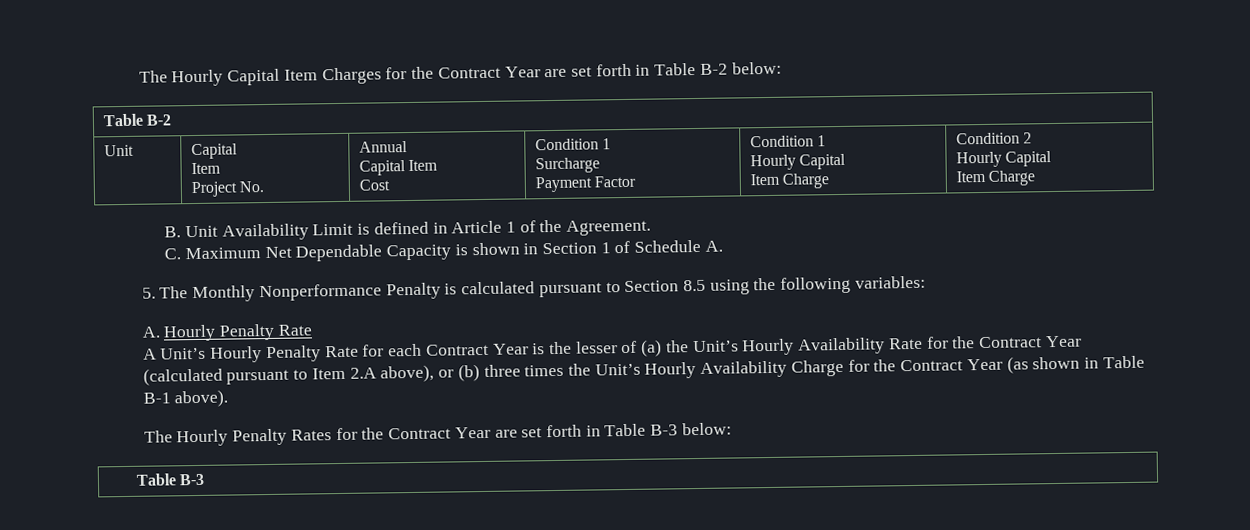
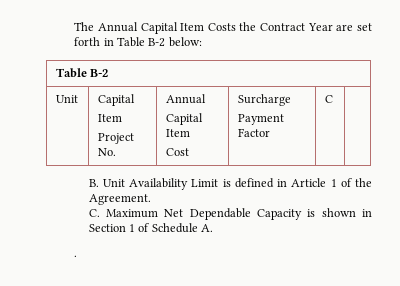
[138,67,408,87] The Hourly Capital Item Charges for -> [74,22,236,34] The Annual Capital Item Costs
[534,138,611,151] Condition 1 // -> (189, 152) none
[749,135,826,148] [749,153,846,171] [749,173,829,189] [955,132,1032,145] [955,151,1052,168] [955,170,1035,186] Condition 1 // Hourly Capital // Item Charge | Condition 2 // Hourly Capital // Item Charge -> [324,95,333,103] C |
[141,275,926,303] [141,323,312,342] [142,335,1082,363] [142,355,1145,386] [142,389,229,408] [143,422,732,447] [135,473,205,486] 5. The Monthly Nonperformance Penalty is calculated pursuant to Section 8.5 using the following variables: // A. Hourly Penalty Rate // A Unit’s Hourly Penalty Rate for each Contract Year is the lesser of (a) the Unit’s Hourly Availability Rate for the Contract Year (calculated pursuant to Item 2.A above), or (b) three times the Unit’s Hourly Availability Charge for the Contract Year (as shown in Table B-1 above). // The Hourly Penalty Rates for the Contract Year are set forth in Table B-3 below: // Table B-3 -> [74,255,78,257] .

